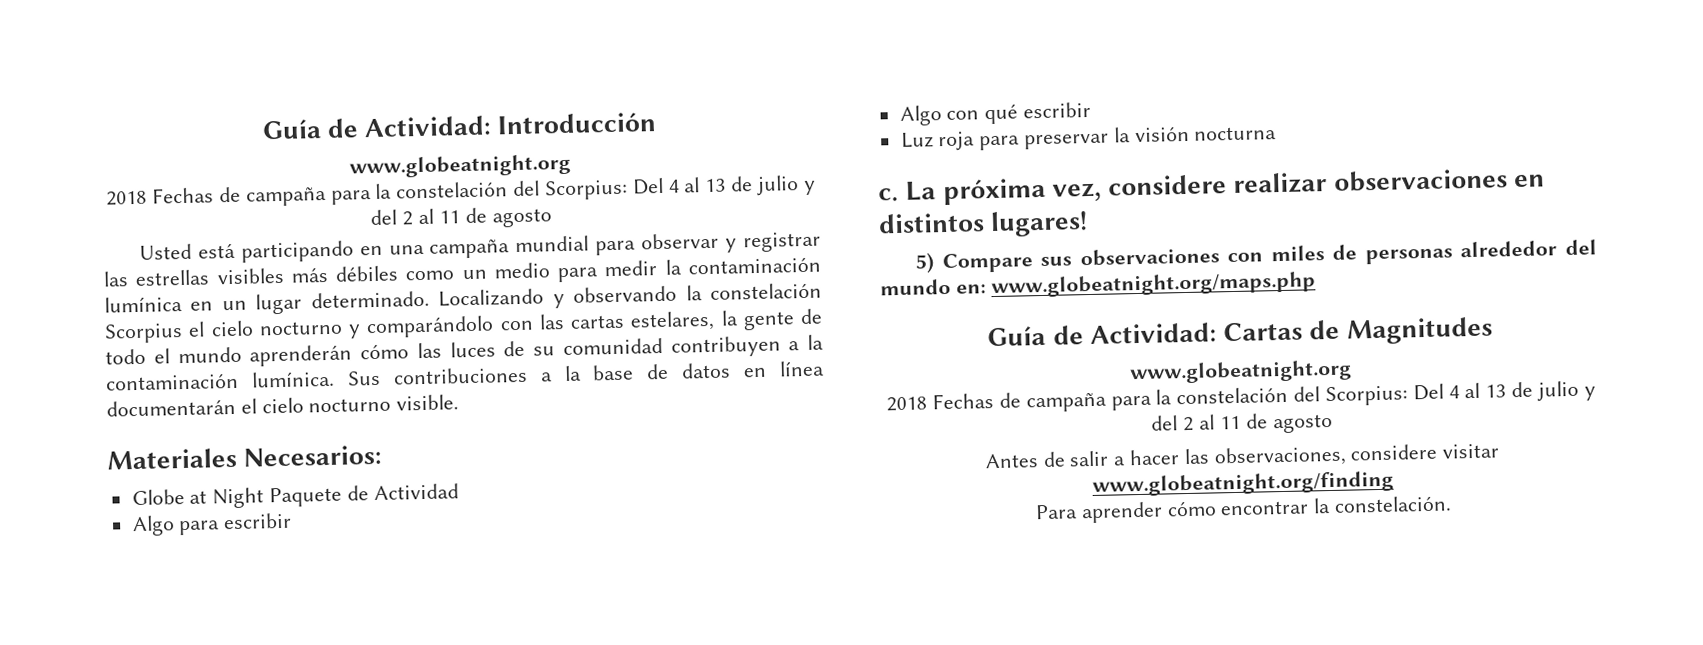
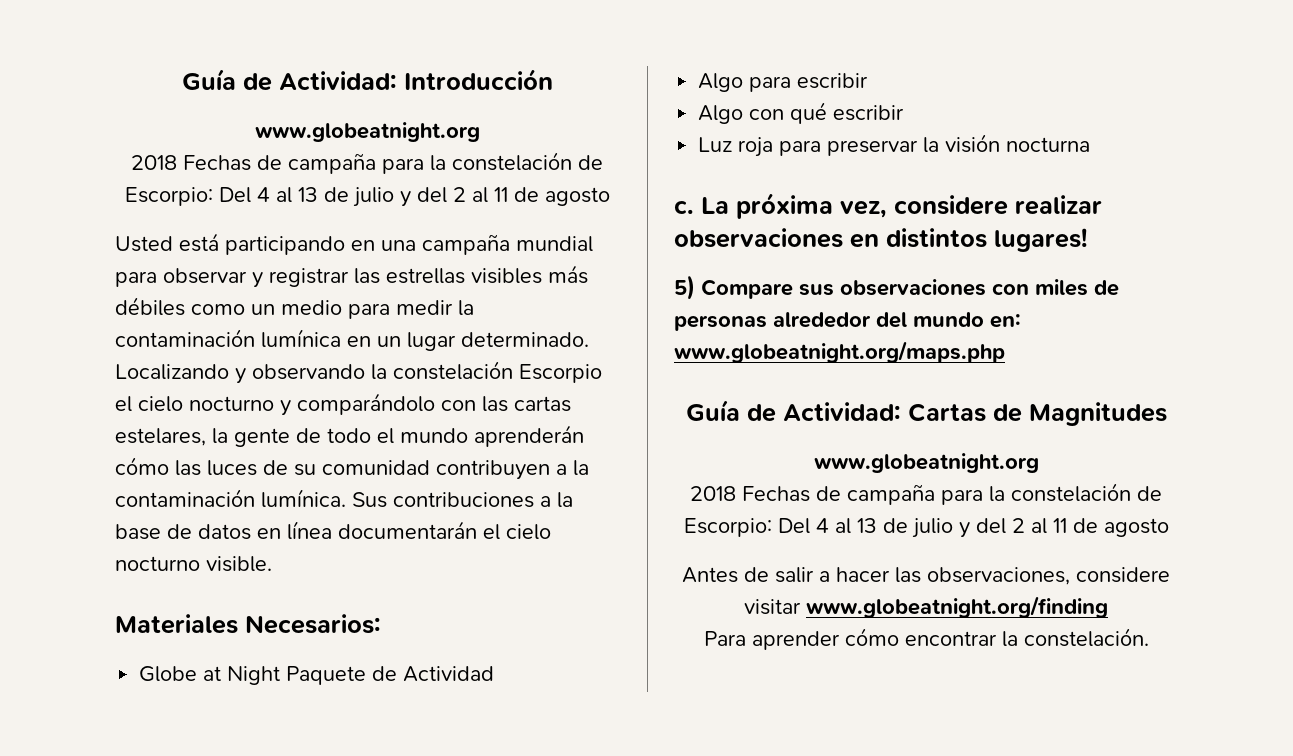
[512,179,628,201] del Scorpius: -> [578,155,603,170] [124,187,213,206] de Escorpio:
[104,323,183,344] Scorpius -> [519,364,602,383] Escorpio
[1293,385,1408,407] del Scorpius: -> [1137,486,1162,501] [683,518,772,537] de Escorpio:

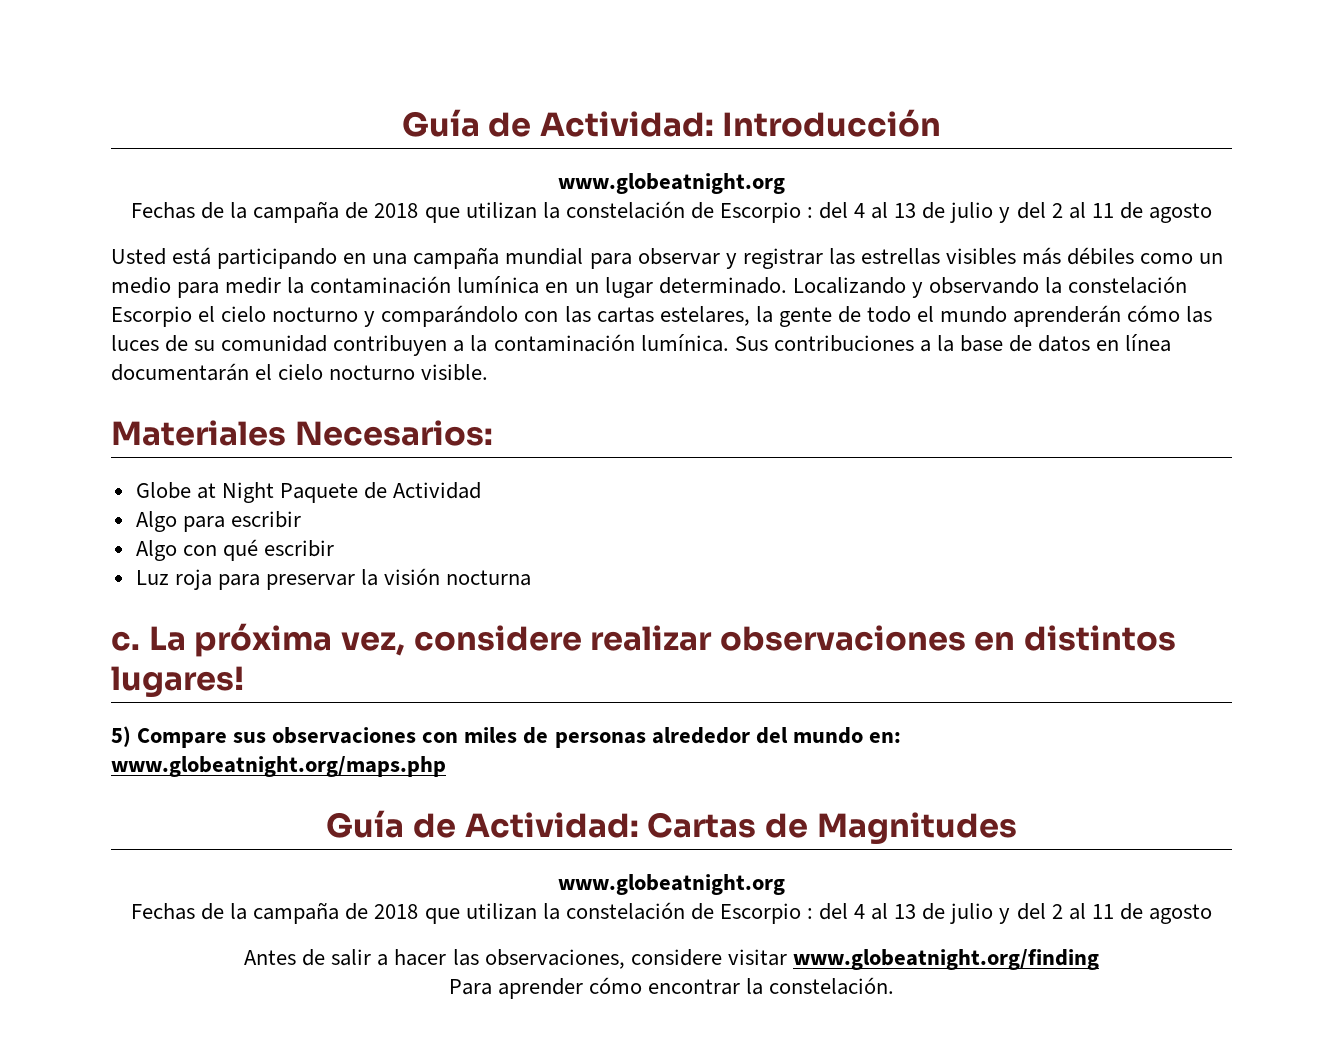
[131,152,603,174] [124,187,251,206] 2018 Fechas de campaña para la constelación de Escorpio: Del -> [131,201,849,223] Fechas de la campaña de 2018 que utilizan la constelación de Escorpio : del
[690,483,1162,505] [683,518,810,537] 2018 Fechas de campaña para la constelación de Escorpio: Del -> [131,902,849,924] Fechas de la campaña de 2018 que utilizan la constelación de Escorpio : del

